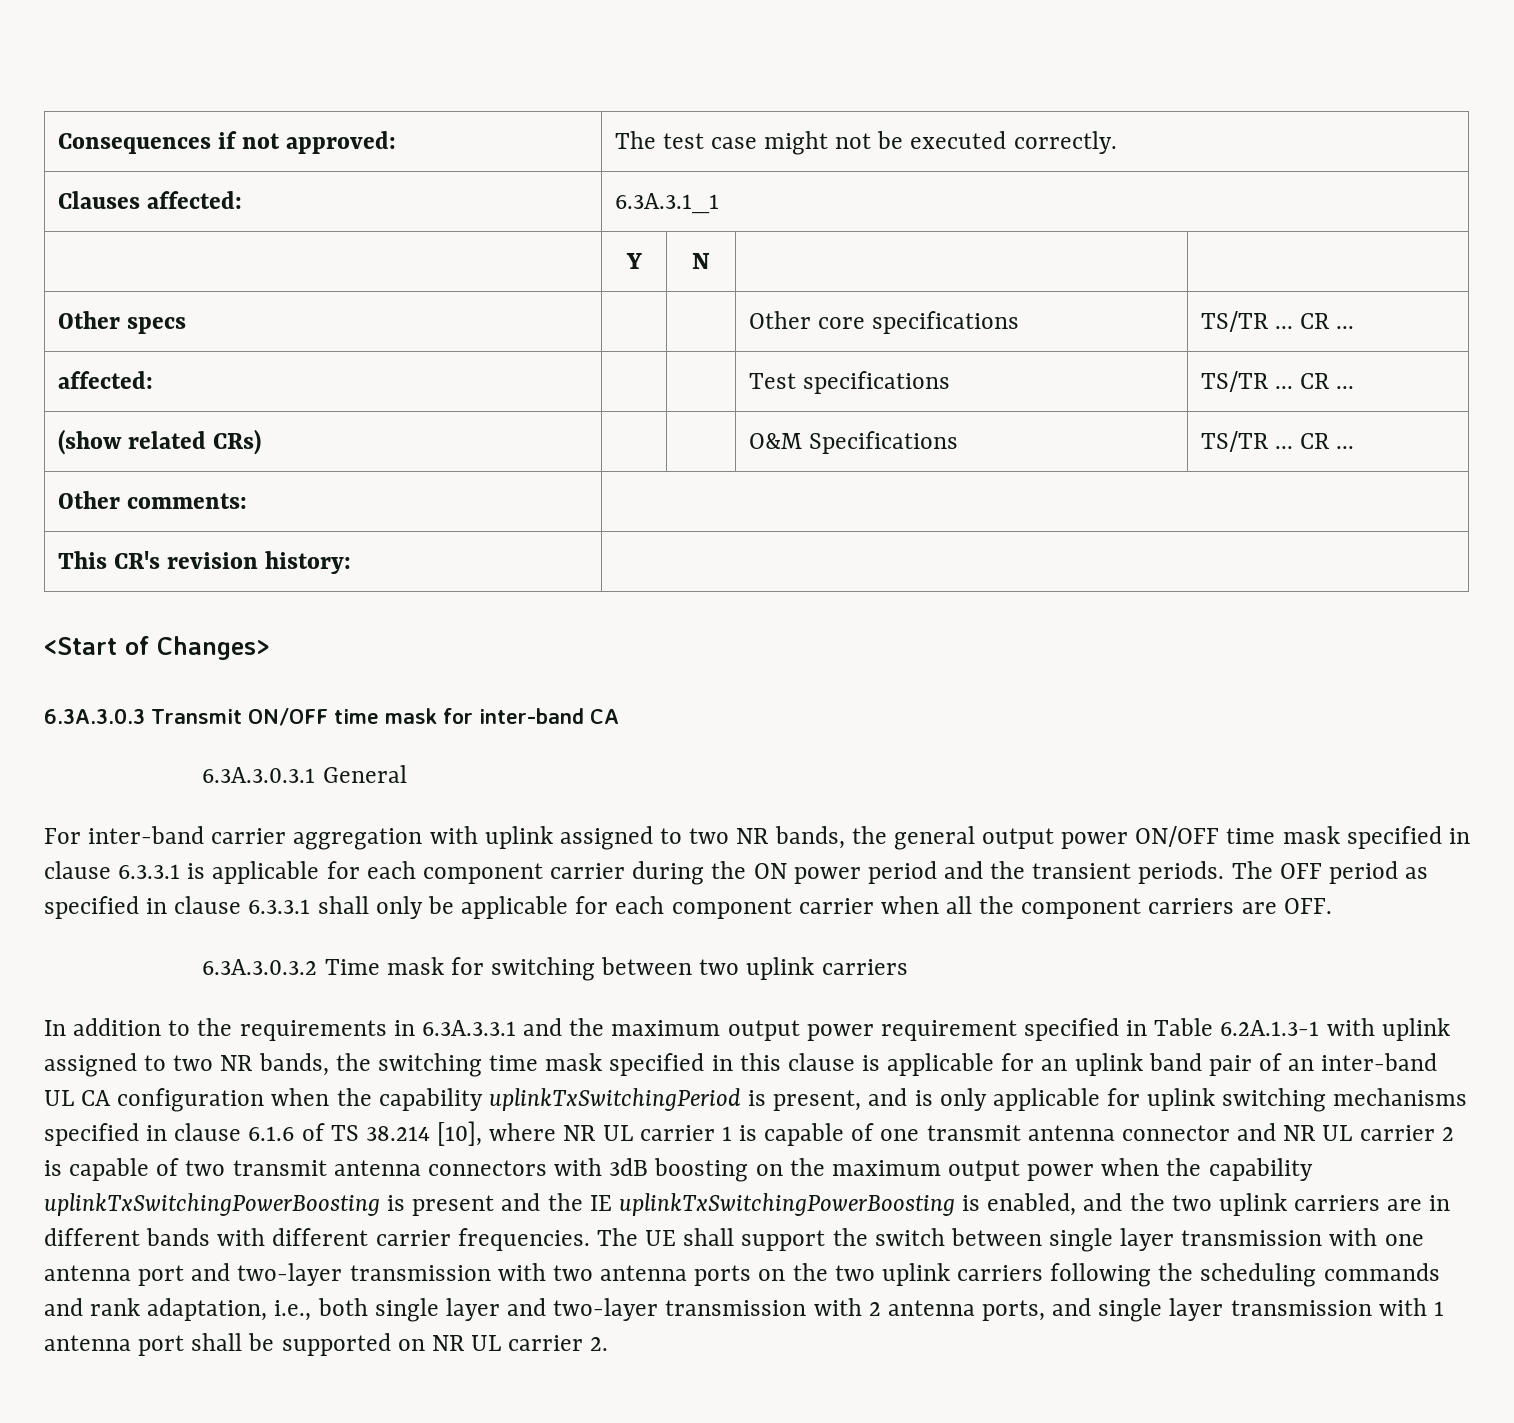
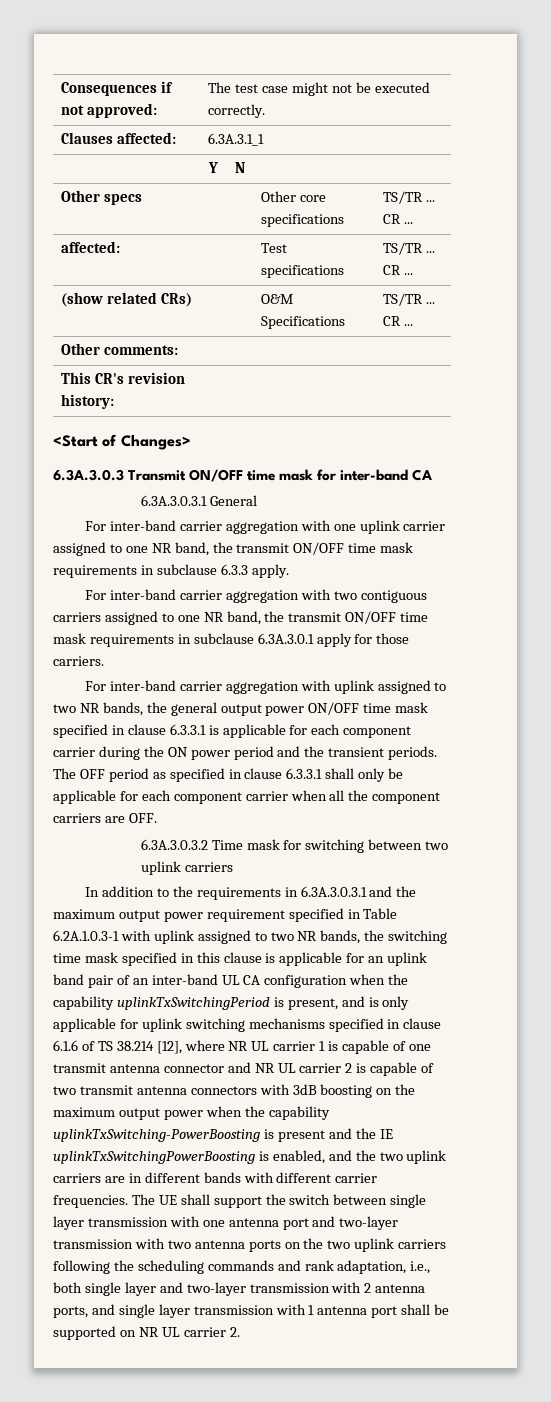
(407, 774) none -> [85,520,446,534] [53,542,414,556] [53,564,289,578] [85,589,427,603] [53,611,429,625] [53,633,410,647] [53,656,104,666] // For inter-band carrier aggregation with one uplink carrier assigned to one NR band, the transmit ON/OFF time mask requirements in subclause 6.3.3 apply. // For inter-band carrier aggregation with two contiguous carriers assigned to one NR band, the transmit ON/OFF time mask requirements in subclause 6.3A.3.0.1 apply for those carriers.
[421,1020,516,1036] 6.3A.3.3.1 -> [300,886,367,897] 6.3A.3.0.3.1
[1220,1020,1320,1036] 6.2A.1.3-1 -> [53,930,119,941] 6.2A.1.0.3-1
[437,1121,483,1146] [10], -> [156,1041,182,1054] [12],
[44,1193,380,1216] uplinkTxSwitchingPowerBoosting -> [53,1129,260,1142] uplinkTxSwitching-PowerBoosting

